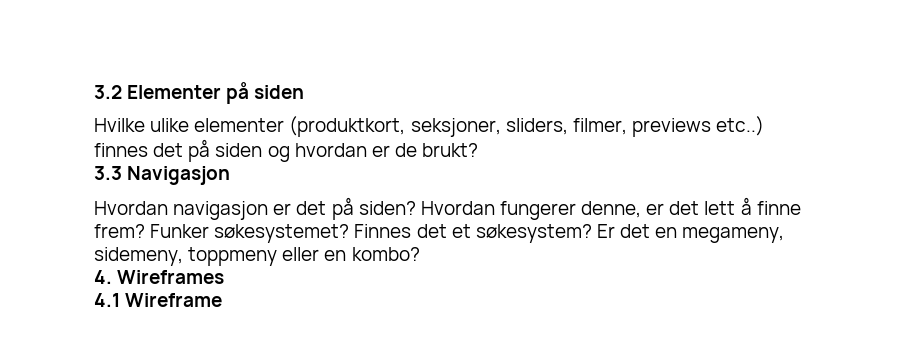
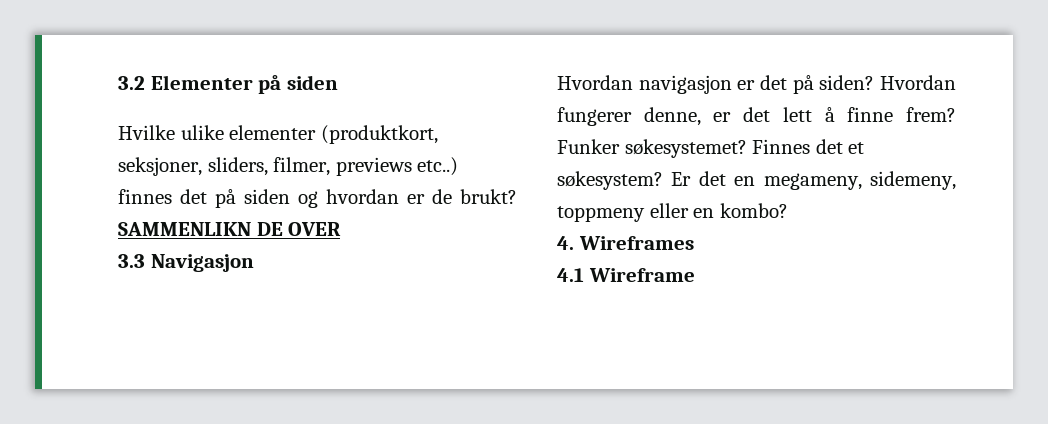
(479, 150) none -> [118,222,342,236] SAMMENLIKN DE OVER

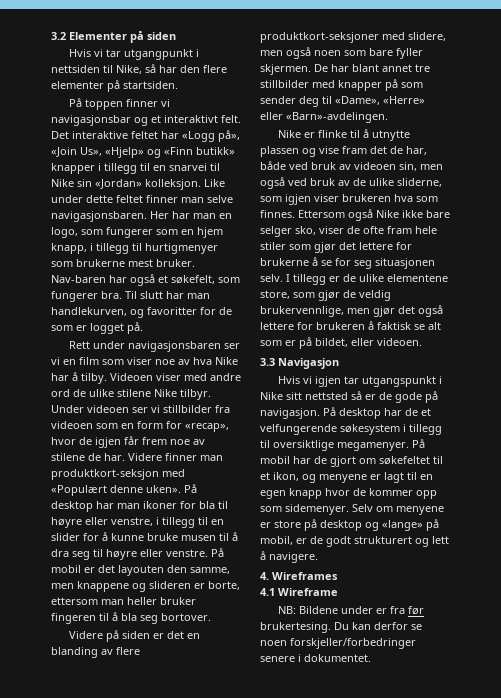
[118,125,438,144] [118,157,459,176] [118,189,517,208] [118,222,342,236] [118,254,254,272] [557,75,956,94] [557,107,956,126] [557,139,865,158] [557,171,956,190] [557,203,788,222] [557,236,694,250] [557,268,695,282] Hvilke ulike elementer (produktkort, seksjoner, sliders, filmer, previews etc..) finnes det på siden og hvordan er de brukt? SAMMENLIKN DE OVER // 3.3 Navigasjon // Hvordan navigasjon er det på siden? Hvordan fungerer denne, er det lett å finne frem? Funker søkesystemet? Finnes det et søkesystem? Er det en megameny, sidemeny, toppmeny eller en kombo? // 4. Wireframes // 4.1 Wireframe -> [69,49,200,60] [51,64,227,74] [51,80,178,92] [69,98,171,110] [51,115,241,126] [51,130,240,142] [51,147,235,158] [51,163,220,174] [51,179,225,190] [51,195,233,203] [51,211,232,222] [51,227,223,238] [51,243,218,254] [51,259,195,267] [51,274,240,286] [51,291,210,302] [51,307,232,318] [51,322,143,334] [69,341,241,352] [51,357,238,365] [51,372,241,384] [51,389,211,400] [51,405,230,413] [51,421,229,432] [51,436,205,448] [51,453,223,461] [51,469,185,480] [51,484,197,496] [51,501,228,512] [51,517,224,528] [51,532,238,541] [51,548,224,560] [51,565,230,576] [51,581,240,592] [51,597,196,605] [51,612,211,624] [69,630,201,642] [51,647,140,658] [260,32,446,43] [260,47,423,59] [260,64,430,75] [260,79,423,91] [260,96,425,107] [260,112,388,123] [278,129,411,141] [260,146,427,157] [260,161,443,171] [260,177,442,189] [260,194,438,205] [260,209,450,221] [260,226,437,237] [260,242,412,253] [260,257,435,269] [260,274,448,285] [260,290,391,301] [260,305,443,317] [260,321,441,330] [260,337,422,349] [260,358,339,369] [278,376,443,387] [260,391,438,403] [260,407,431,419] [260,424,442,435] [260,439,425,451] [260,456,443,467] [260,472,433,483] [260,488,437,499] [260,504,444,515] [260,519,439,531] [260,536,449,547] [260,551,318,563] [260,572,338,580] [260,588,338,596] [278,606,425,615] [260,622,422,633] [260,638,416,649] [260,654,371,662] Hvis vi tar utgangpunkt i nettsiden til Nike, så har den flere elementer på startsiden. // På toppen finner vi navigasjonsbar og et interaktivt felt. Det interaktive feltet har «Logg på», «Join Us», «Hjelp» og «Finn butikk» knapper i tillegg til en snarvei til Nike sin «Jordan» kolleksjon. Like under dette feltet finner man selve navigasjonsbaren. Her har man en logo, som fungerer som en hjem knapp, i tillegg til hurtigmenyer som brukerne mest bruker. Nav-baren har også et søkefelt, som fungerer bra. Til slutt har man handlekurven, og favoritter for de som er logget på. // Rett under navigasjonsbaren ser vi en film som viser noe av hva Nike har å tilby. Videoen viser med andre ord de ulike stilene Nike tilbyr. Under videoen ser vi stillbilder fra videoen som en form for «recap», hvor de igjen får frem noe av stilene de har. Videre finner man produktkort-seksjon med «Populært denne uken». På desktop har man ikoner for bla til høyre eller venstre, i tillegg til en slider for å kunne bruke musen til å dra seg til høyre eller venstre. På mobil er det layouten den samme, men knappene og slideren er borte, ettersom man heller bruker fingeren til å bla seg bortover. // Videre på siden er det en blanding av flere produktkort-seksjoner med slidere, men også noen som bare fyller skjermen. De har blant annet tre stillbilder med knapper på som sender deg til «Dame», «Herre» eller «Barn»-avdelingen. // Nike er flinke til å utnytte plassen og vise fram det de har, både ved bruk av videoen sin, men også ved bruk av de ulike sliderne, som igjen viser brukeren hva som finnes. Ettersom også Nike ikke bare selger sko, viser de ofte fram hele stiler som gjør det lettere for brukerne å se for seg situasjonen selv. I tillegg er de ulike elementene store, som gjør de veldig brukervennlige, men gjør det også lettere for brukeren å faktisk se alt som er på bildet, eller videoen. // 3.3 Navigasjon // Hvis vi igjen tar utgangspunkt i Nike sitt nettsted så er de gode på navigasjon. På desktop har de et velfungerende søkesystem i tillegg til oversiktlige megamenyer. På mobil har de gjort om søkefeltet til et ikon, og menyene er lagt til en egen knapp hvor de kommer opp som sidemenyer. Selv om menyene er store på desktop og «lange» på mobil, er de godt strukturert og lett å navigere. // 4. Wireframes // 4.1 Wireframe // NB: Bildene under er fra før brukertesing. Du kan derfor se noen forskjeller/forbedringer senere i dokumentet.

